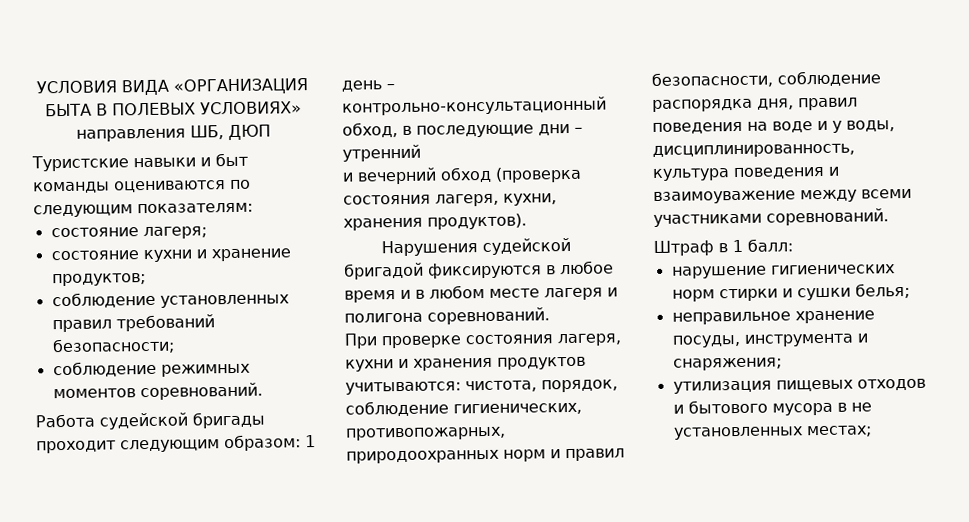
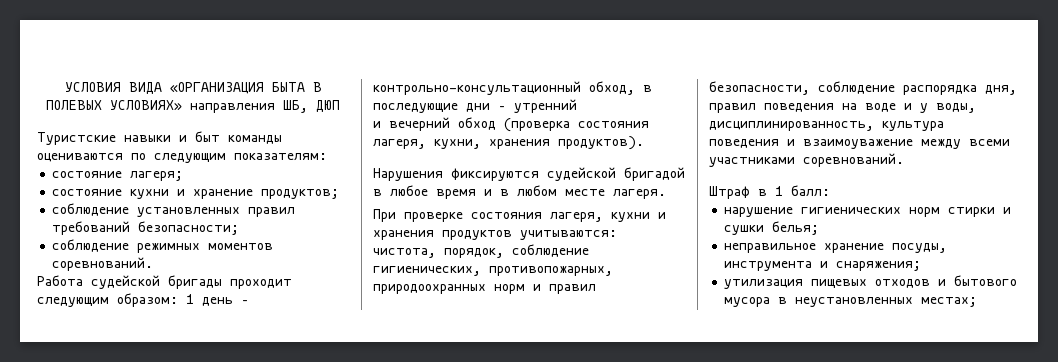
(479, 248) none -> [451,168,539,181] фиксируются
[428,262,542,279] фиксируются -> (685, 174) none
[544,287,618,301] [344,307,550,325] лагеря и полигона соревнований. -> [613,189,666,199] лагеря.
[850,402,872,412] [672,426,803,440] не установленных -> [795,297,914,307] неустановленных

